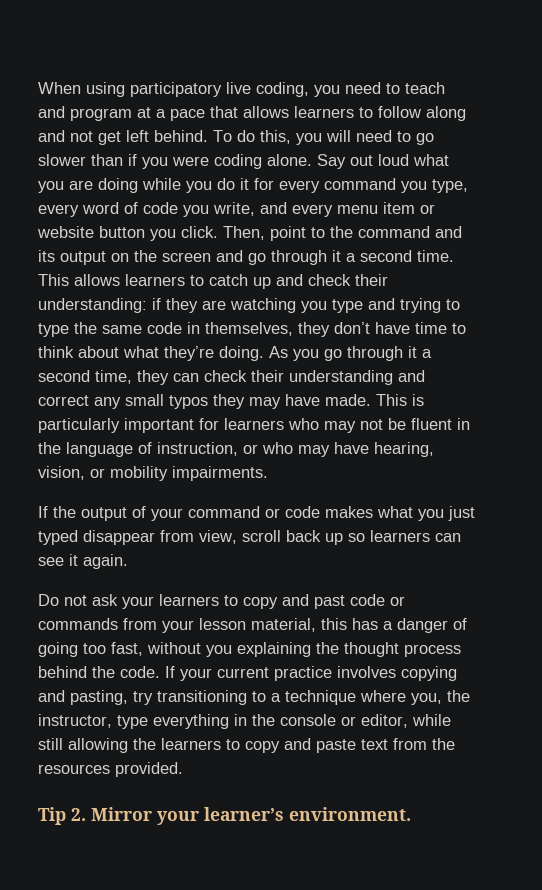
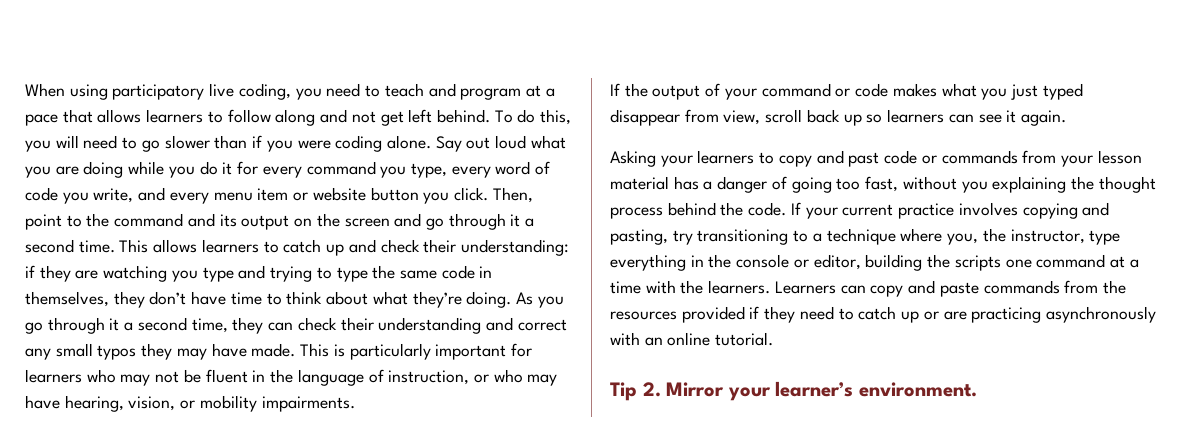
[38,594,118,606] Do not ask -> [610,150,656,167] Asking
[251,618,347,632] material, this -> [610,176,669,190] material
[412,714,451,726] [38,738,240,753] while still allowing the learners to -> [865,254,1139,271] [610,280,866,294] building the scripts one command at a time with the learners. Learners can
[361,739,388,750] text -> [983,280,1060,294] commands
[115,762,183,777] provided. -> [681,306,1156,323] [610,332,774,346] provided if they need to catch up or are practicing asynchronously with an online tutorial.

